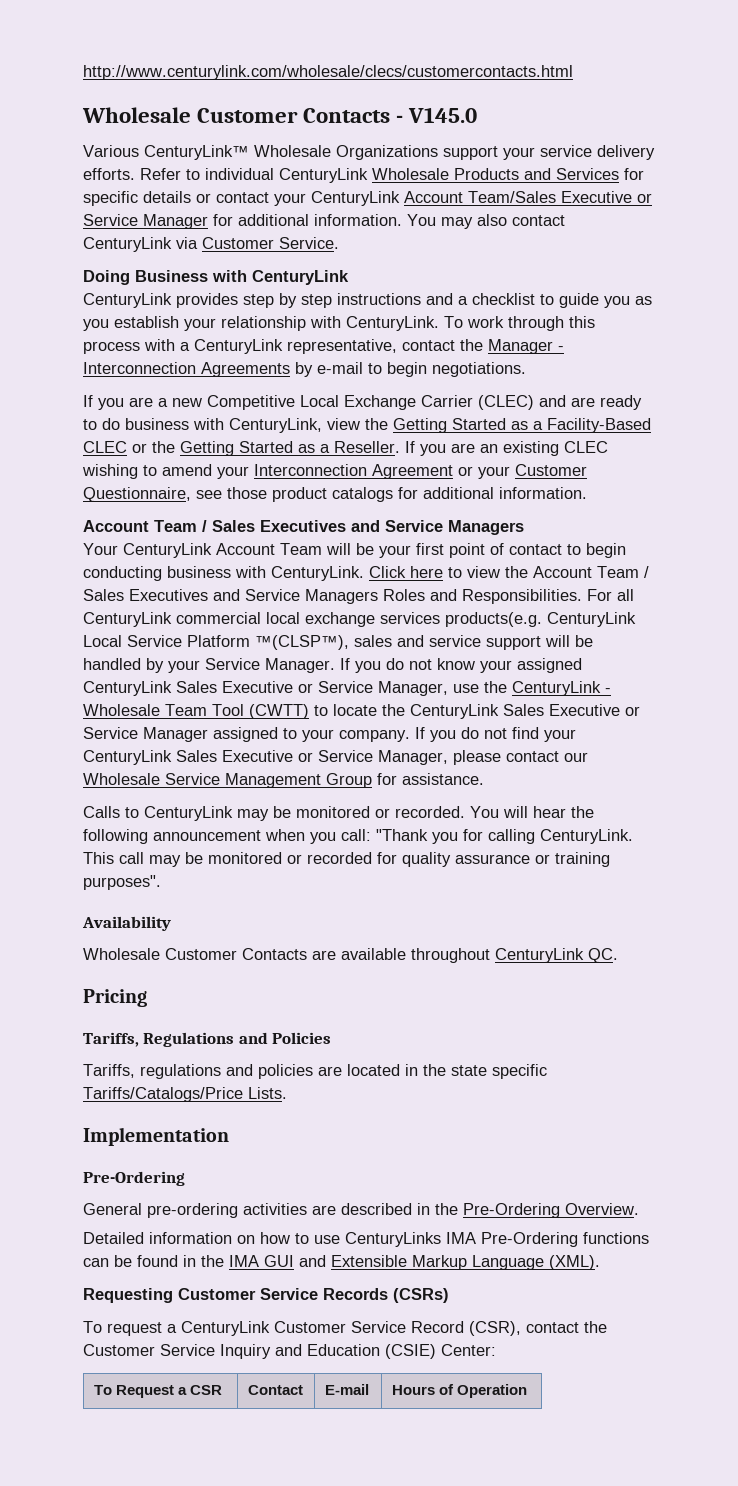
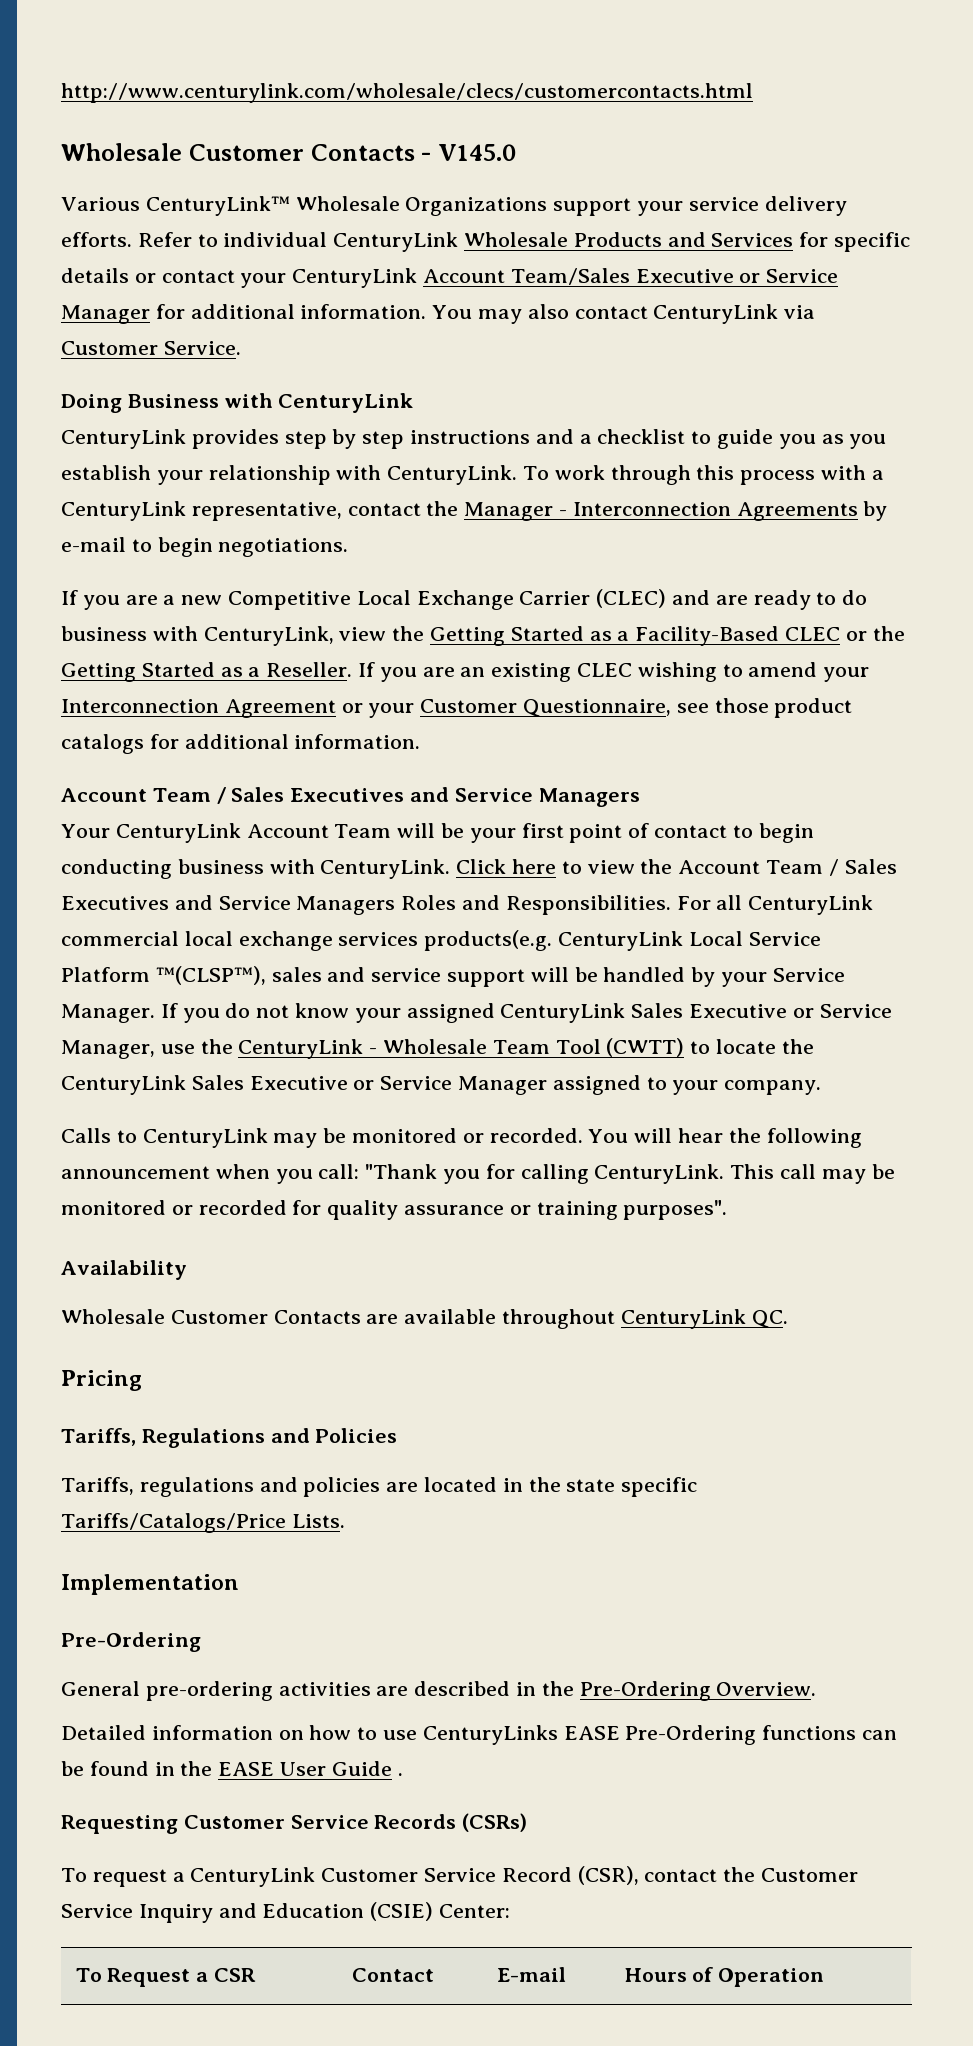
[415,727,576,742] [83,750,588,765] [83,773,484,788] If you do not find your CenturyLink Sales Executive or Service Manager, please contact our Wholesale Service Management Group for assistance. -> (822, 1087) none
[446,1232,476,1244] IMA -> [563,1726,620,1740] EASE
[229,1255,600,1270] IMA GUI and Extensible Markup Language (XML). -> [218,1761,403,1776] EASE User Guide .

